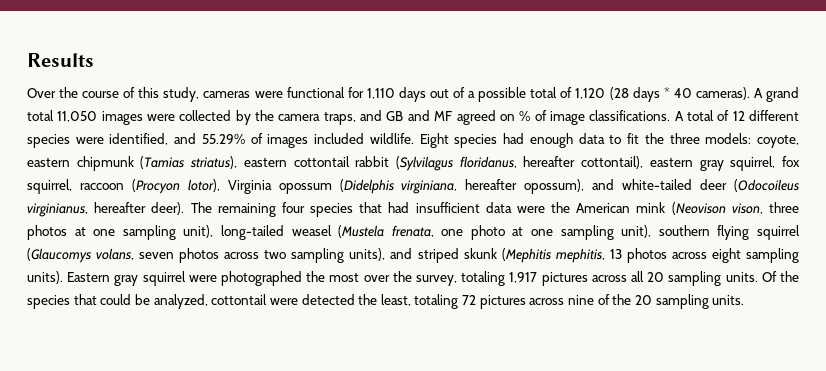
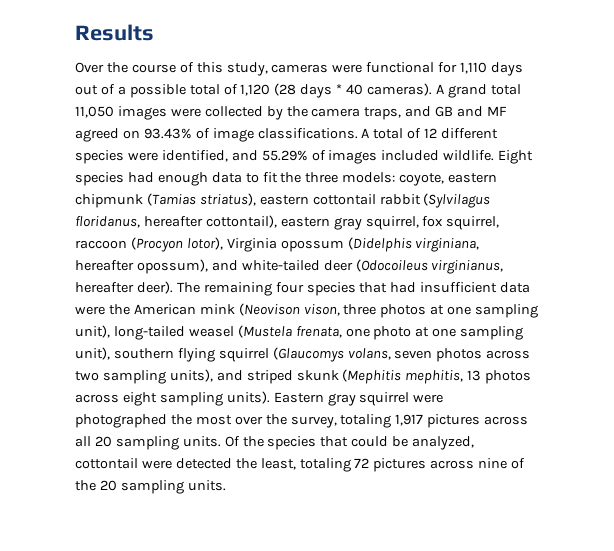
[519,111,531,121] % -> [143,128,192,139] 93.43%

